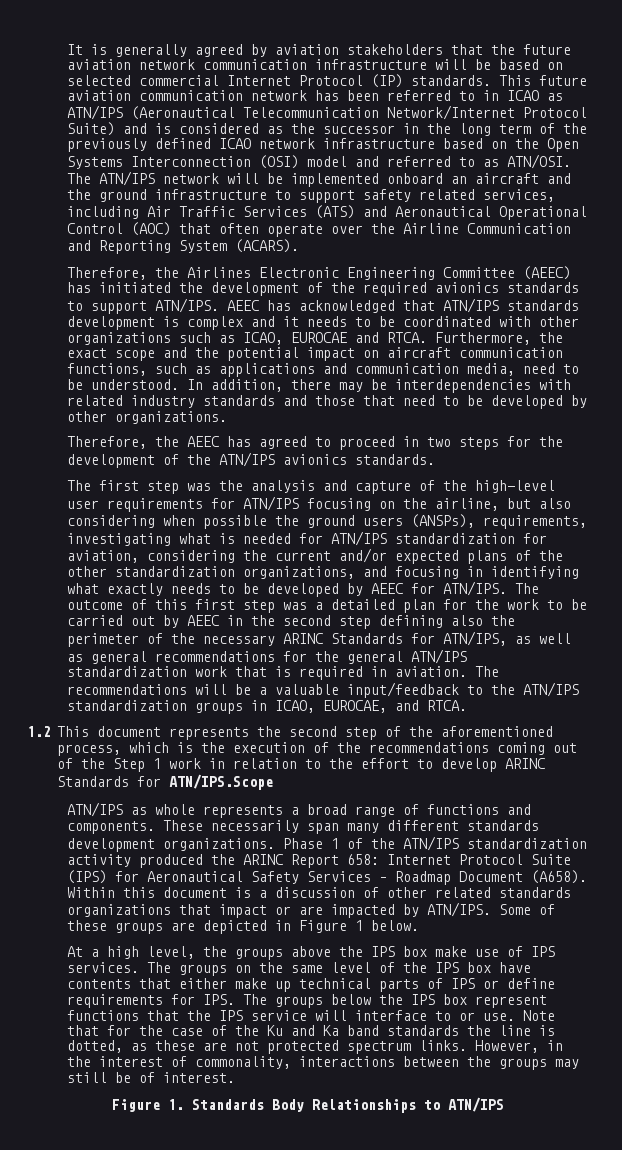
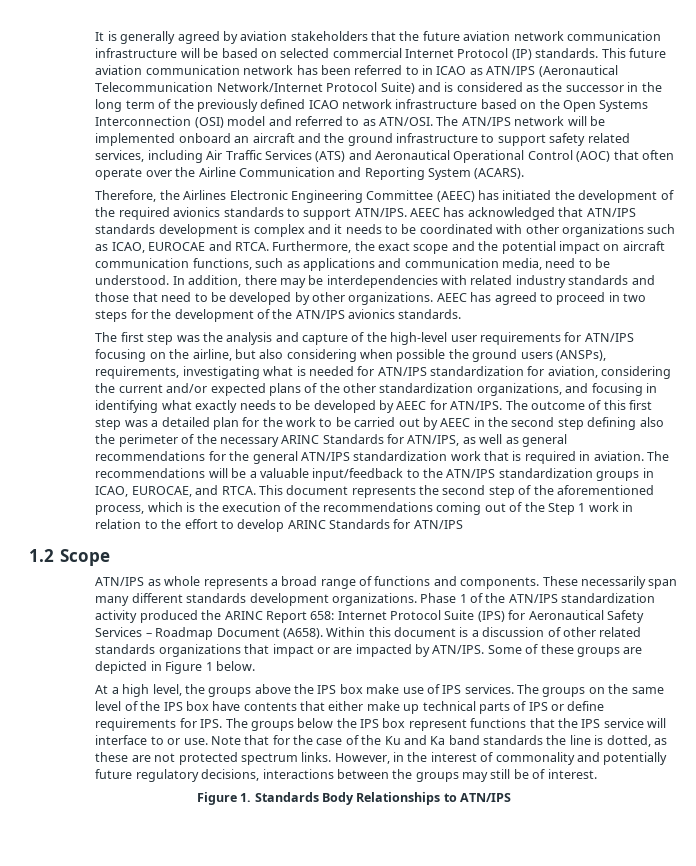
[66,436,179,449] // Therefore, the -> (434, 298) none
[27,726,51,737] // 1.2 -> (256, 490) none
[169,774,273,790] ATN/IPS.Scope -> [413,520,463,529] [29,549,111,566] ATN/IPS // 1.2 Scope
[194,1056,291,1069] commonality, -> [495,752,668,765] [95,769,260,782] commonality and potentially future regulatory decisions,

